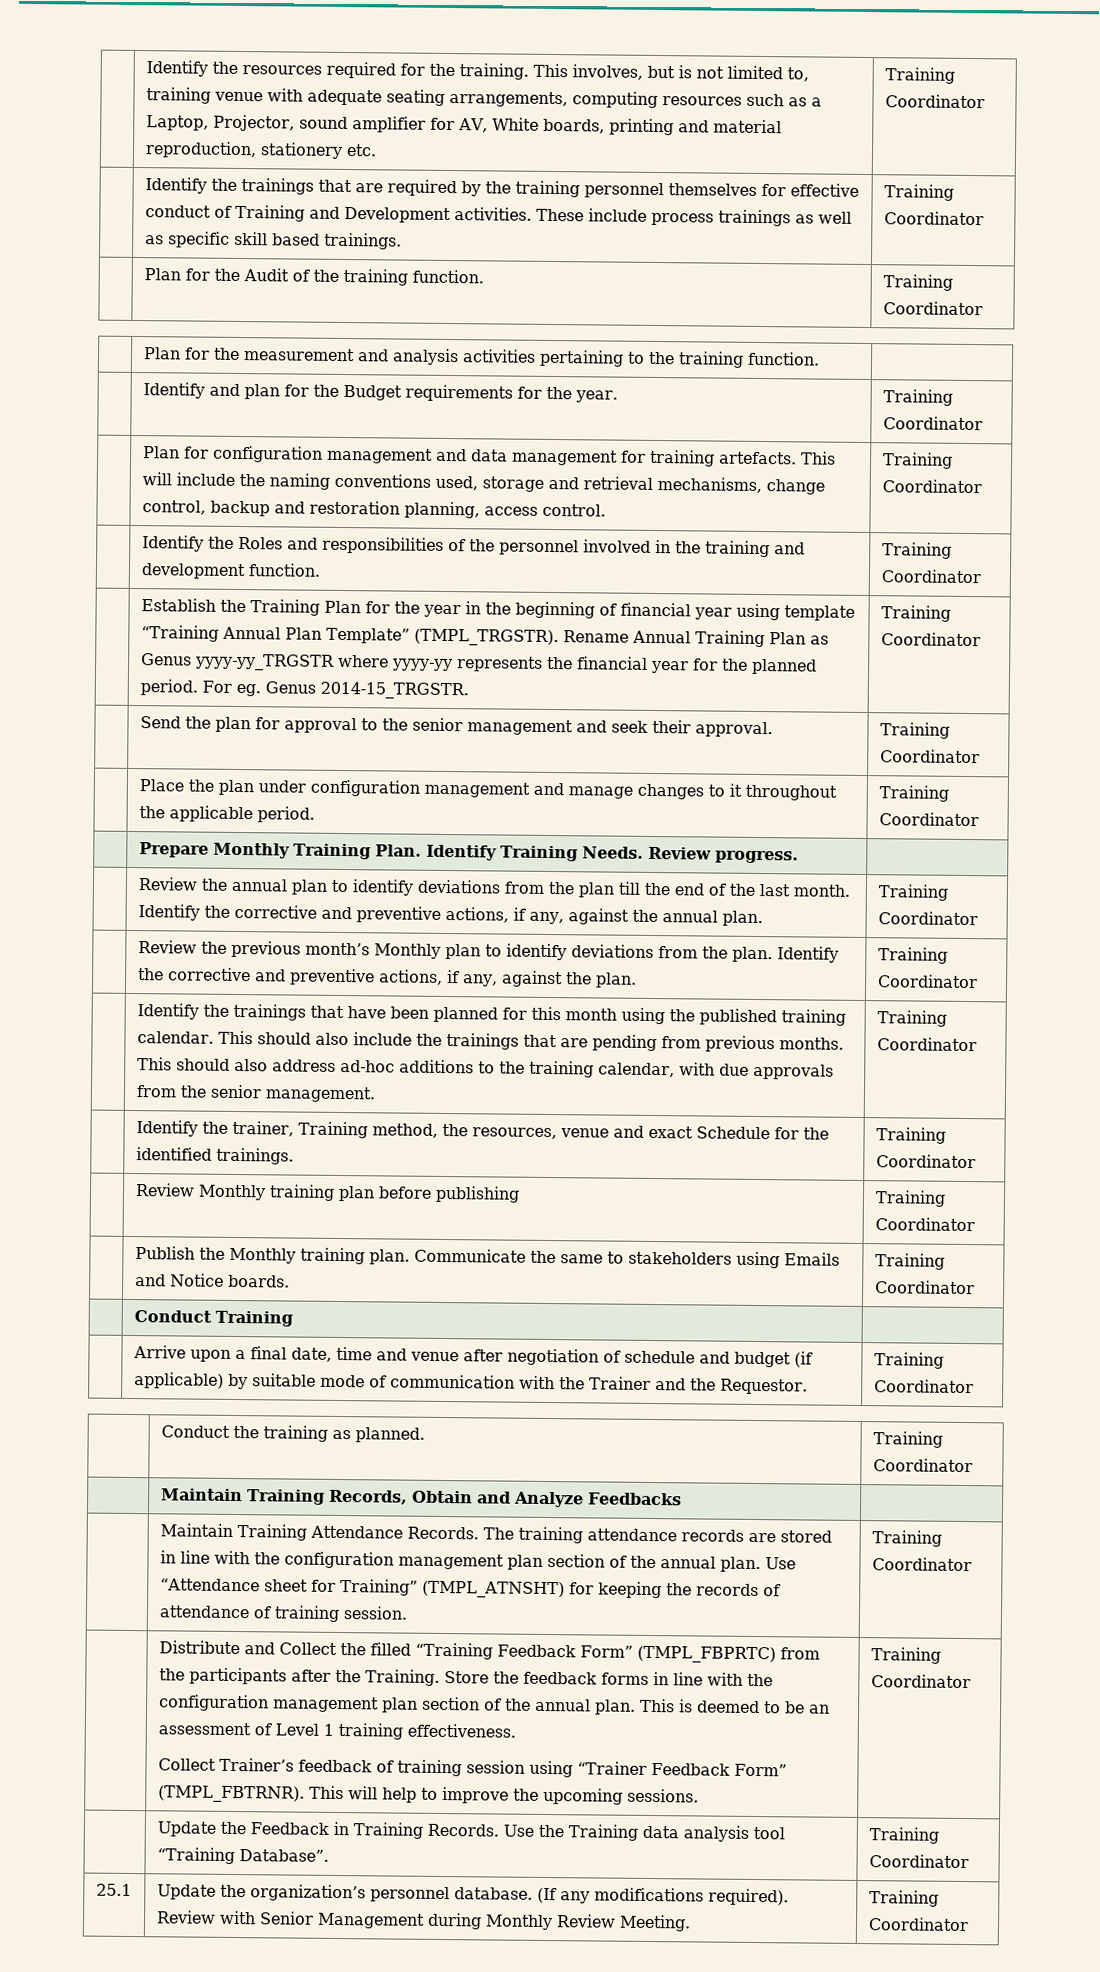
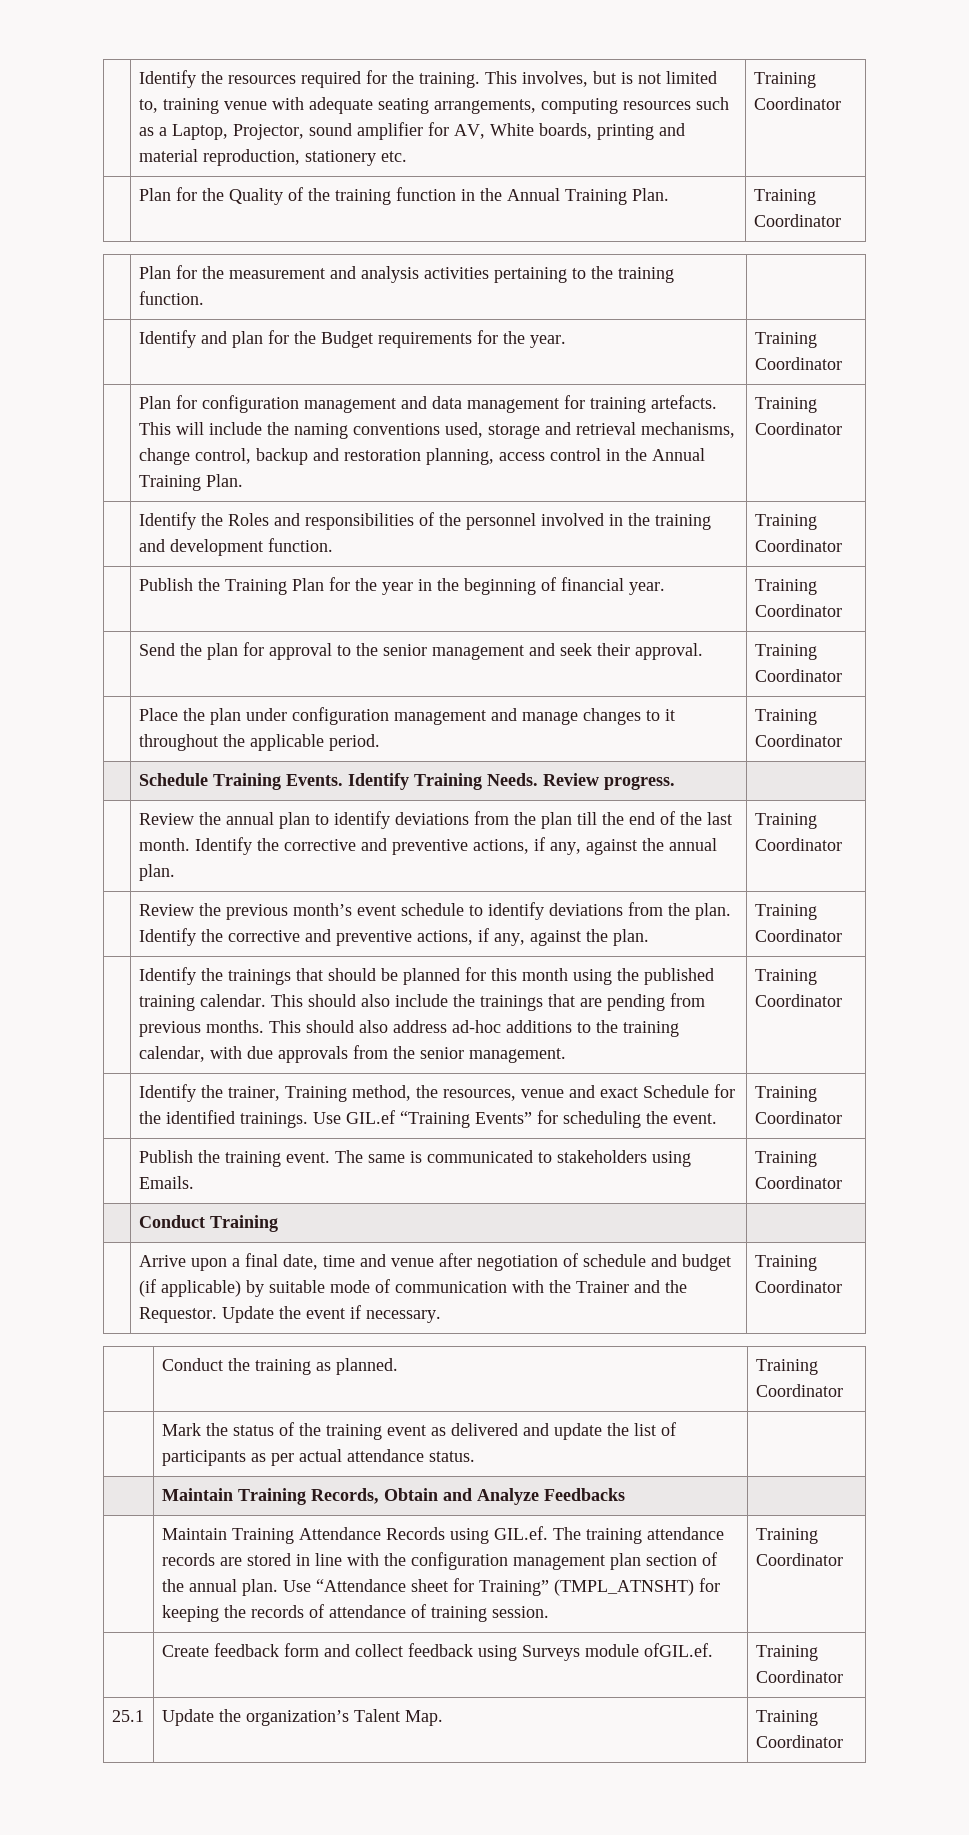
[144,177,859,199] [144,204,852,227] [144,231,402,250] [883,184,954,201] [883,211,984,226] [143,268,484,286] // | Identify the trainings that are required by the training personnel themselves for effective conduct of Training and Development activities. These include process trainings as well as specific skill based trainings. | Training Coordinator // | Plan for the Audit of the training function. -> [138,187,669,205] // | Plan for the Quality of the training function in the Annual Training Plan.
[541,503,606,517] control. -> [549,448,705,461] [138,474,243,491] control in the Annual Training Plan.
[140,598,216,612] Establish -> [138,578,193,591] Publish
[693,603,855,621] [140,625,829,648] [140,653,817,675] [139,679,469,700] year using template “Training Annual Plan Template” (TMPL_TRGSTR). Rename Annual Training Plan as Genus yyyy-yy_TRGSTR where yyyy-yy represents the financial year for the planned period. For eg. Genus 2014-15_TRGSTR. -> [628,582,665,595] year.
[138,842,422,860] Prepare Monthly Training Plan. -> [138,773,343,790] Schedule Training Events.
[373,943,481,960] Monthly plan -> [356,903,464,916] event schedule
[346,1006,429,1019] have been -> [327,968,398,981] should be
[875,1127,946,1144] [875,1154,976,1169] [134,1183,520,1203] [874,1190,946,1207] [874,1217,975,1232] [134,1246,840,1269] [134,1273,290,1288] | Training Coordinator // | Review Monthly training plan before publishing | Training Coordinator // | Publish the Monthly training plan. Communicate the same to stakeholders using Emails and Notice boards. -> [312,1110,717,1128] [754,1086,817,1102] [754,1111,842,1124] [138,1150,691,1167] [138,1176,194,1189] Use GIL.ef “Training Events” for scheduling the event. | Training Coordinator // | Publish the training event. The same is communicated to stakeholders using Emails.
(808, 1386) none -> [221,1305,441,1323] Update the event if necessary.
(973, 1465) none -> [161,1422,676,1440] [161,1449,475,1466] // | Mark the status of the training event as delivered and update the list of participants as per actual attendance status. |
[406,1526,479,1540] Records. -> [385,1526,548,1544] Records using GIL.ef.
[158,1640,820,1664] [158,1667,773,1687] [158,1694,830,1715] [157,1722,516,1740] [157,1757,787,1778] [157,1785,699,1805] [870,1647,941,1664] [870,1674,971,1689] [156,1821,785,1842] [156,1847,329,1865] Distribute and Collect the filled “Training Feedback Form” (TMPL_FBPRTC) from the participants after the Training. Store the feedback forms in line with the configuration management plan section of the annual plan. This is deemed to be an assessment of Level 1 training effectiveness. // Collect Trainer’s feedback of training session using “Trainer Feedback Form” (TMPL_FBTRNR). This will help to improve the upcoming sessions. | Training Coordinator // | Update the Feedback in Training Records. Use the Training data analysis tool “Training Database”. -> [161,1643,713,1661] Create feedback form and collect feedback using Surveys module ofGIL.ef.
[369,1886,789,1906] [155,1910,691,1932] personnel database. (If any modifications required). Review with Senior Management during Monthly Review Meeting. -> [353,1709,443,1726] Talent Map.

